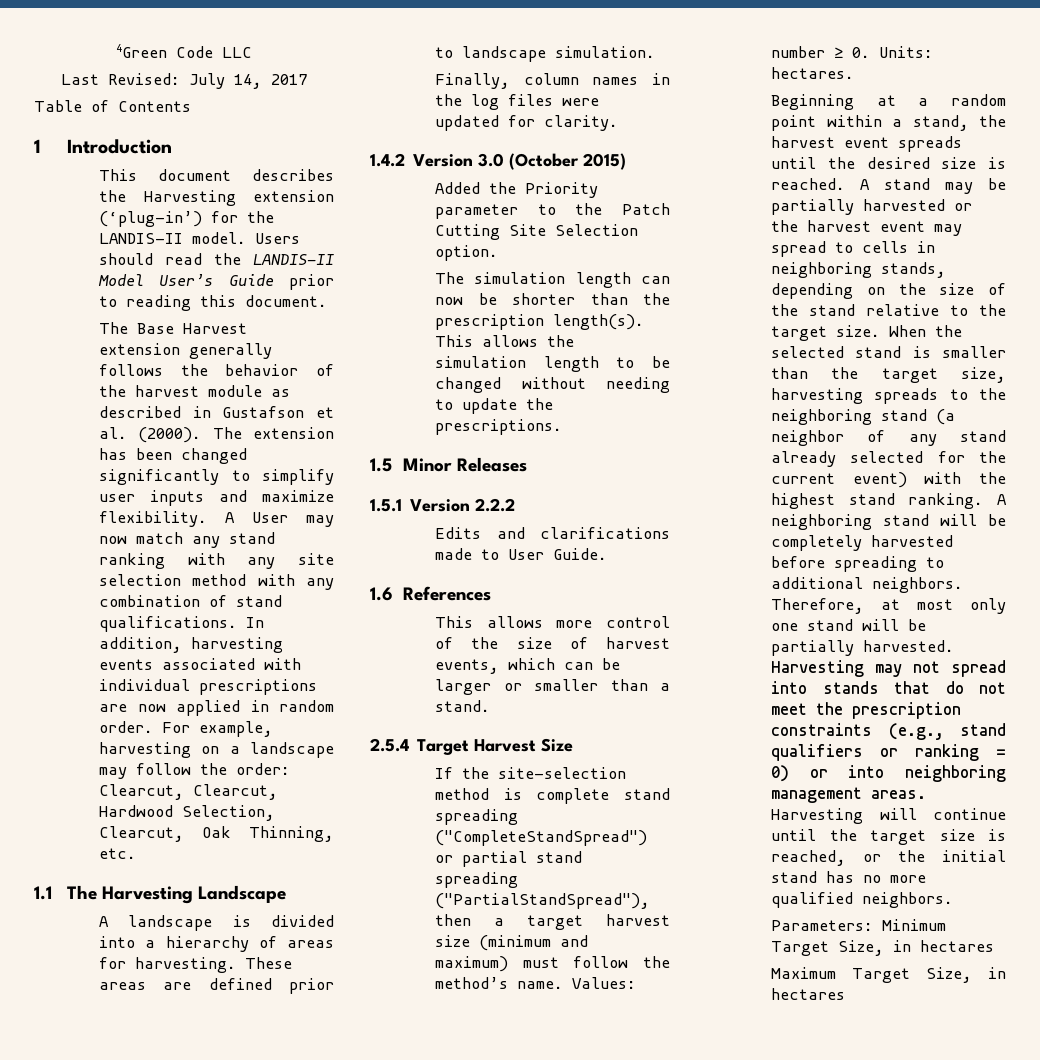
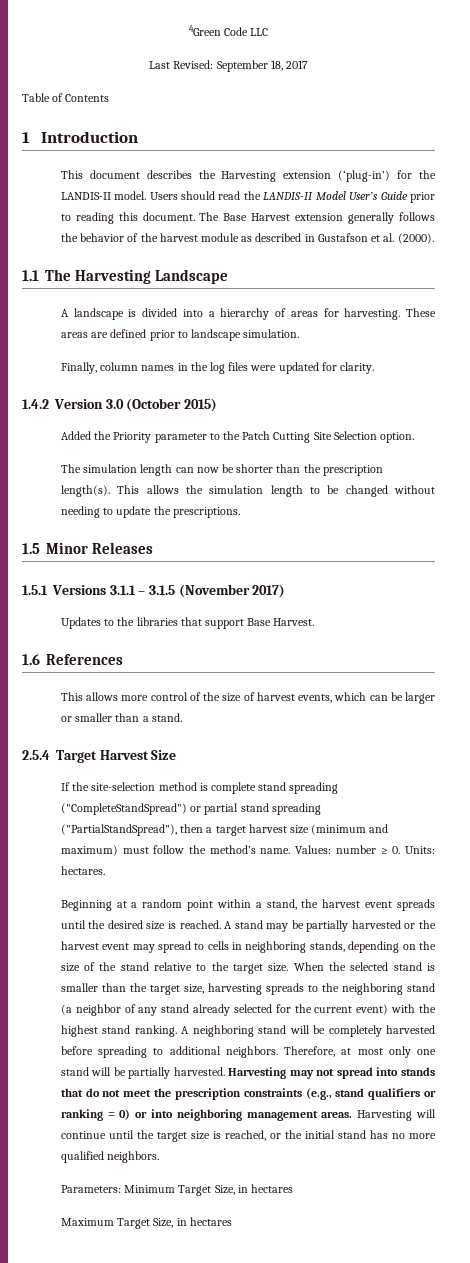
[189,73,262,89] July 14, -> [216,60,283,72] September 18,
(328, 301) // -> (195, 216) none
[212,427,334,439] [99,448,248,464] [99,469,334,485] [99,490,334,506] [99,511,334,527] [99,532,276,548] [99,553,334,569] [99,574,334,590] [99,595,283,607] [99,616,265,632] [99,637,284,653] [99,658,302,670] [99,679,318,695] [99,700,334,716] [99,721,274,737] [99,742,334,758] [99,763,291,779] [99,784,279,800] [99,805,276,821] [99,826,334,842] [99,848,137,859] The extension has been changed significantly to simplify user inputs and maximize flexibility. A User may now match any stand ranking with any site selection method with any combination of stand qualifications. In addition, harvesting events associated with individual prescriptions are now applied in random order. For example, harvesting on a landscape may follow the order: Clearcut, Clearcut, Hardwood Selection, Clearcut, Oak Thinning, etc. -> (434, 238) none
[410,498,516,512] [435,527,670,539] [435,548,608,560] Version 2.2.2 // Edits and clarifications made to User Guide. -> [52,584,286,598] [60,617,315,629] Versions 3.1.1 – 3.1.5 (November 2017) // Updates to the libraries that support Base Harvest.

